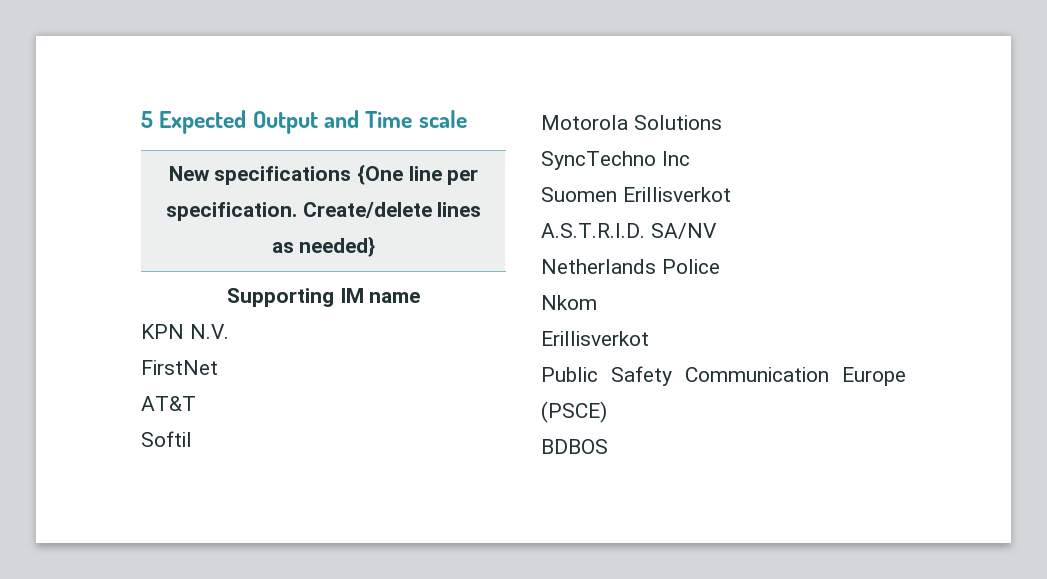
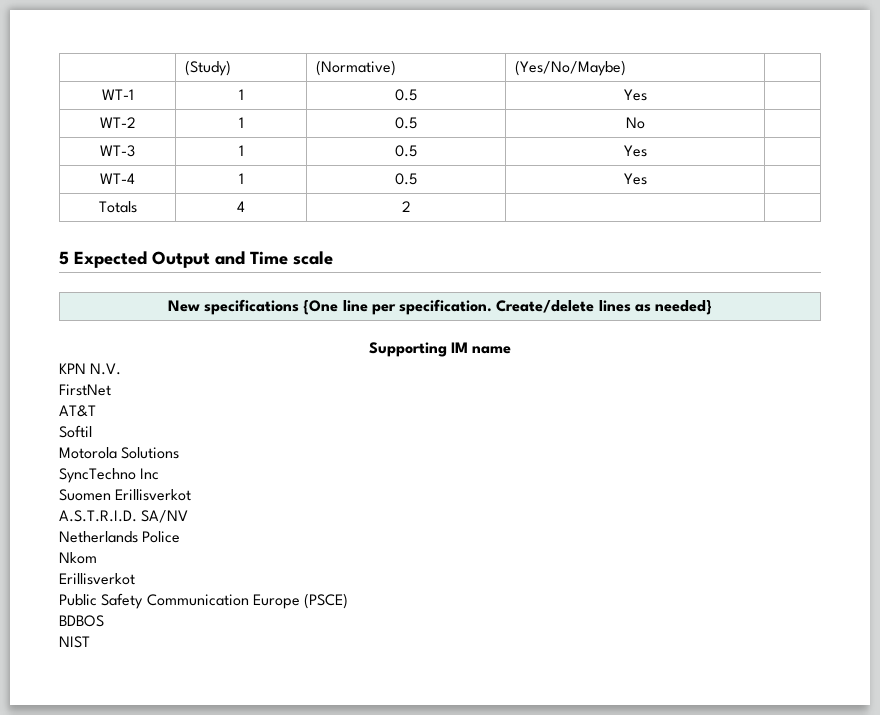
(141, 119) none -> [185,60,232,76] [316,60,397,76] [515,60,627,76] [101,89,134,100] [238,89,244,100] [395,89,417,101] [623,89,647,101] [99,117,136,128] [238,117,244,128] [395,117,417,129] [625,117,645,129] [100,145,135,157] [238,145,244,156] [395,145,417,157] [623,145,647,157] [100,173,135,184] [238,173,244,184] [395,173,417,185] [623,173,647,185] [98,201,137,213] [236,201,245,212] [401,201,411,212] | (Study) | (Normative) | (Yes/No/Maybe) | // WT-1 | 1 | 0.5 | Yes | // WT-2 | 1 | 0.5 | No | // WT-3 | 1 | 0.5 | Yes | // WT-4 | 1 | 0.5 | Yes | // Totals | 4 | 2 | | //
(608, 446) none -> [59,636,90,648] // NIST

